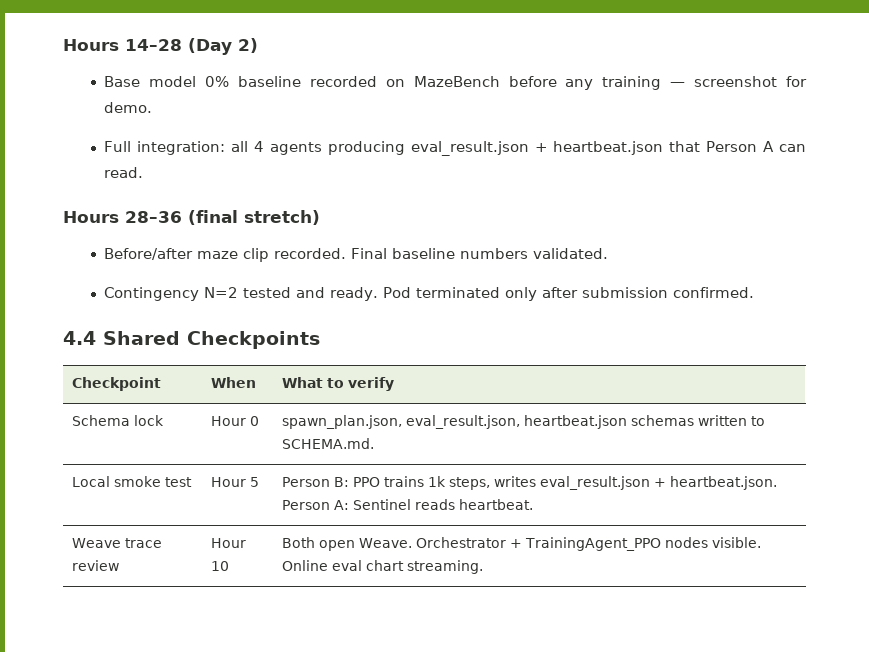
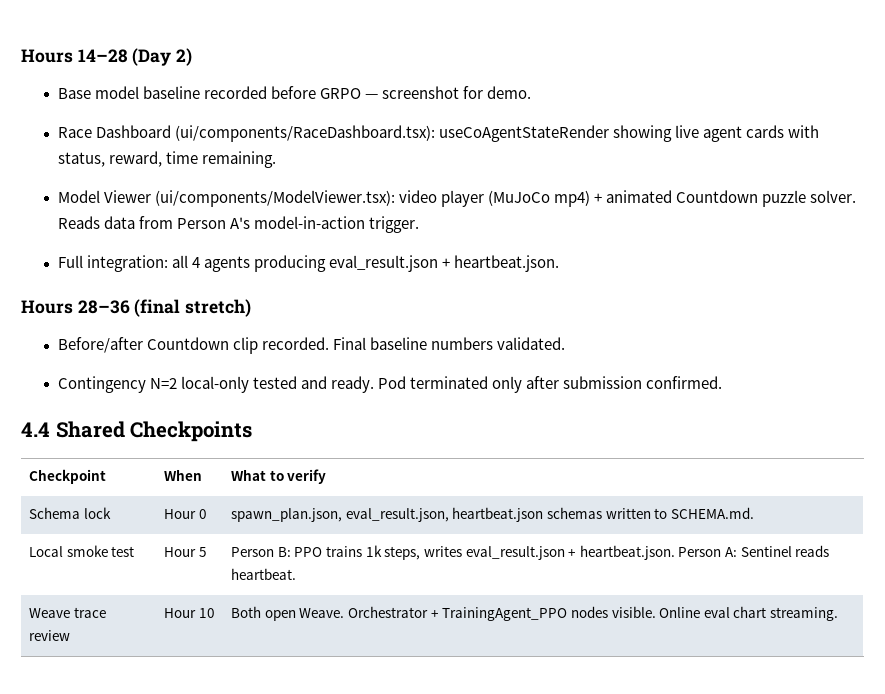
[204,76,229,87] 0% -> (139, 92) none
[385,76,662,90] on MazeBench before any training -> [270,86,361,99] before GRPO
(153, 107) none -> [57,125,819,142] [57,151,276,168] [57,190,857,207] [57,216,419,233] // Race Dashboard (ui/components/RaceDashboard.tsx): useCoAgentStateRender showing live agent cards with status, reward, time remaining. // Model Viewer (ui/components/ModelViewer.tsx): video player (MuJoCo mp4) + animated Countdown puzzle solver. Reads data from Person A's model-in-action trigger.
[553,141,807,155] [104,167,144,178] heartbeat.json that Person A can read. -> [453,255,559,272] heartbeat.json.
[197,251,239,259] maze -> [146,337,229,350] Countdown
(239, 292) none -> [180,376,249,393] local-only

